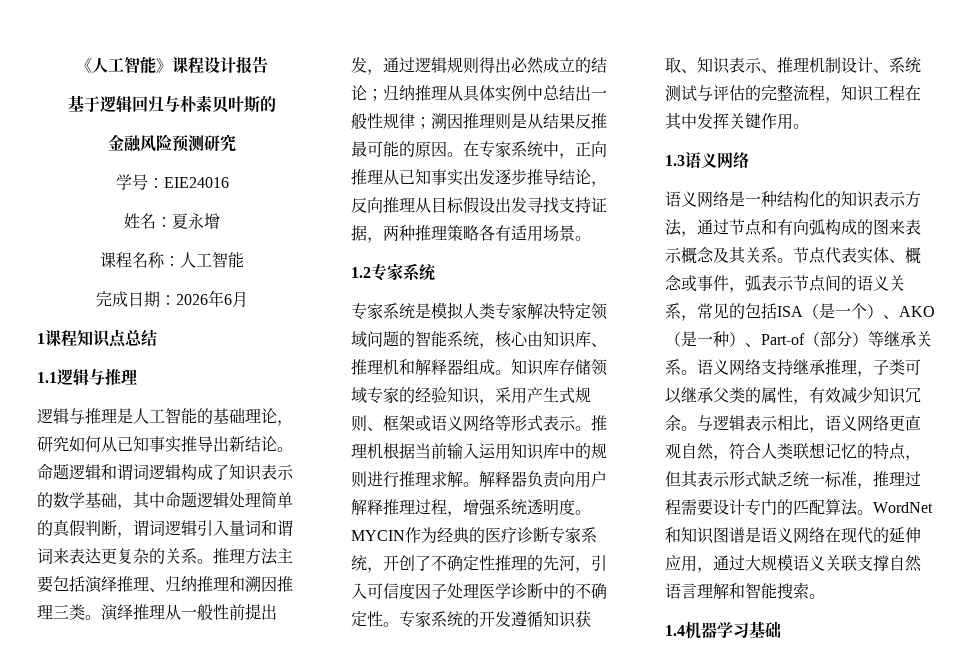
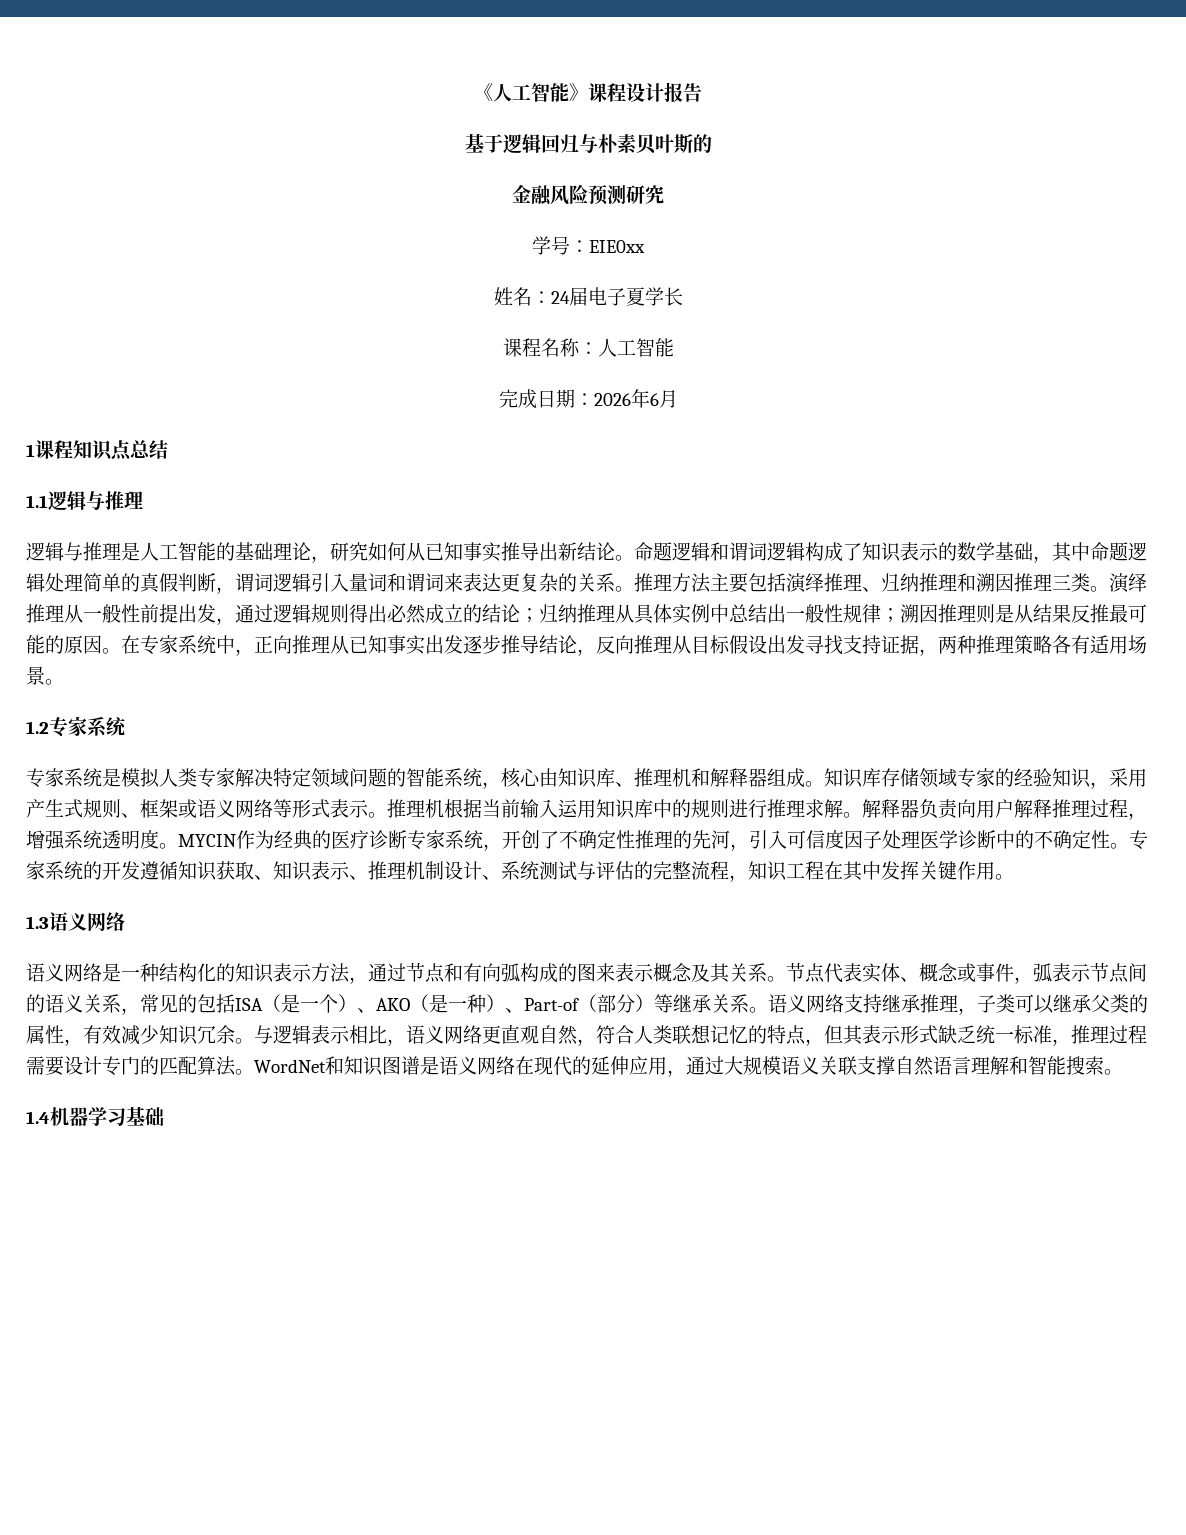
[163,177,229,188] EIE24016 -> [589,240,645,253] EIE0xx
[172,213,220,229] 夏永增 -> [550,287,683,306] 24届电子夏学长

